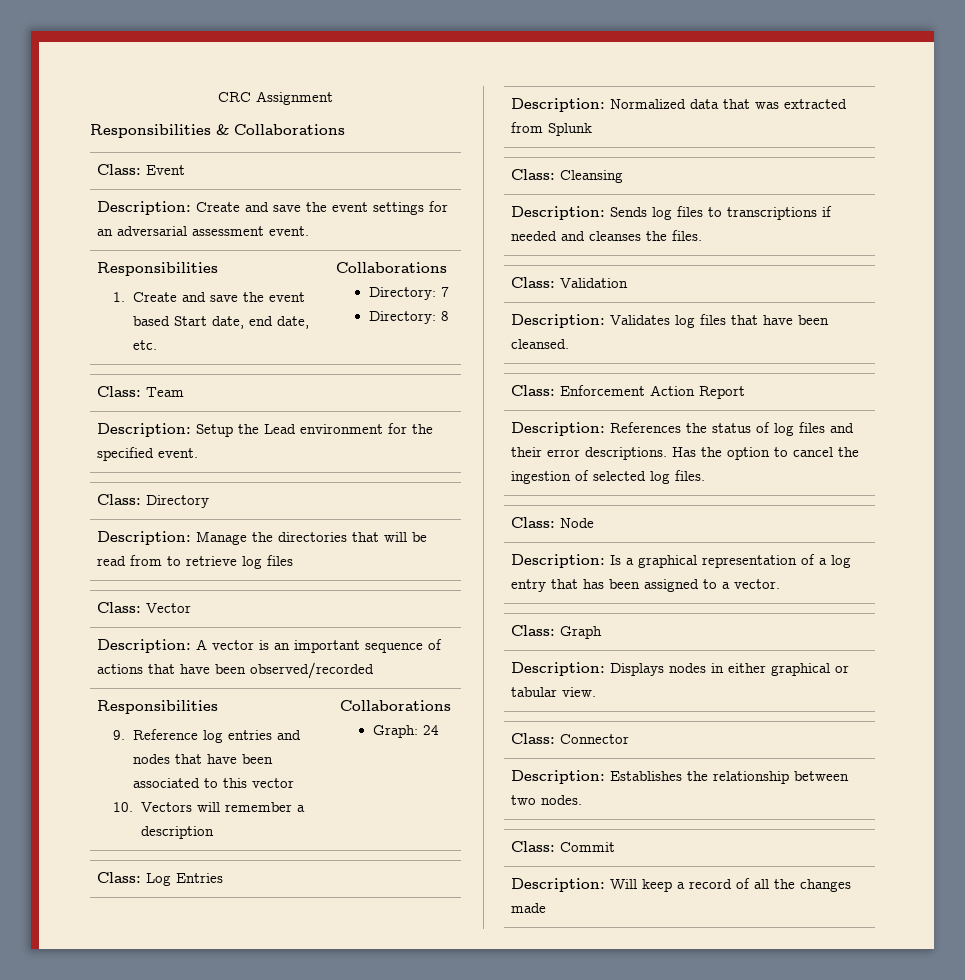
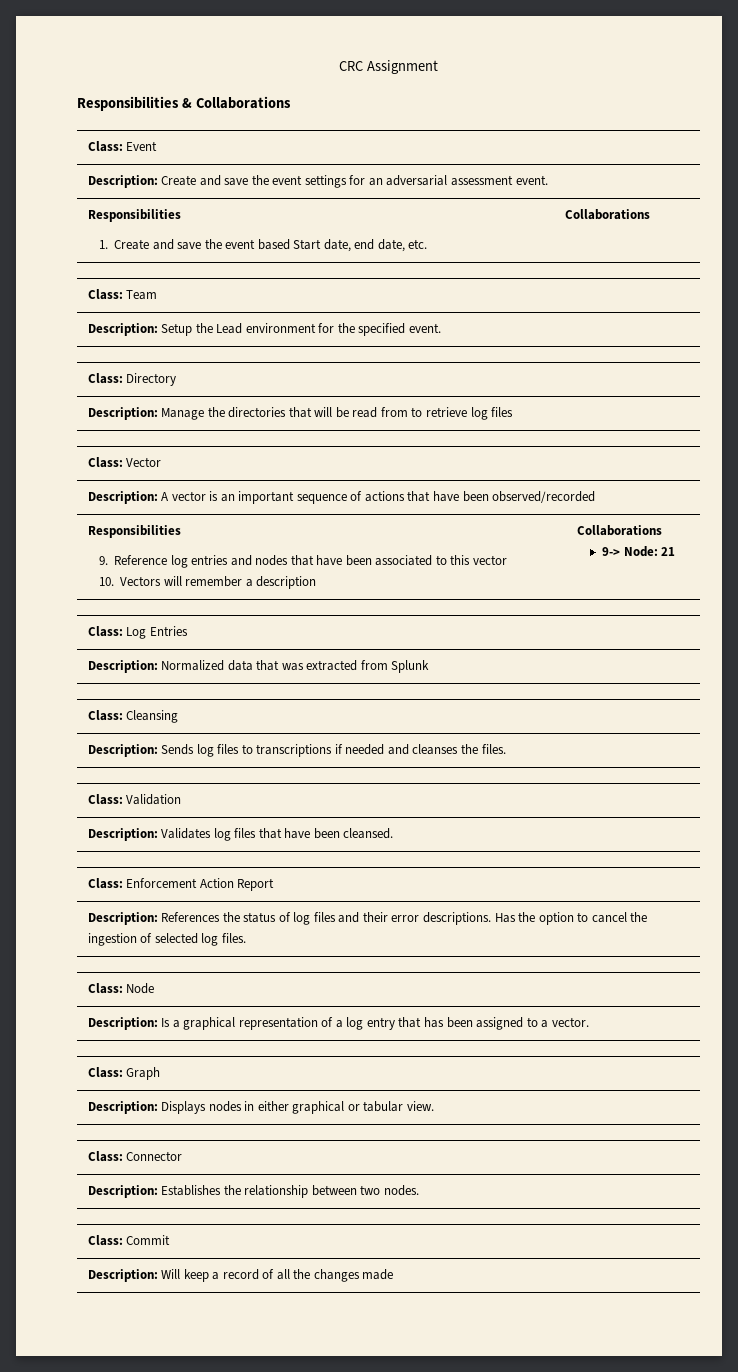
[368,287,449,300] [368,311,449,324] // Directory: 7 // Directory: 8 -> (650, 214) none
[372,725,439,738] Graph: 24 -> [601,546,676,557] 9-> Node: 21

